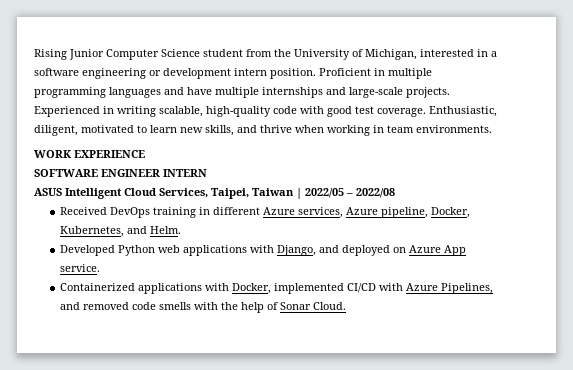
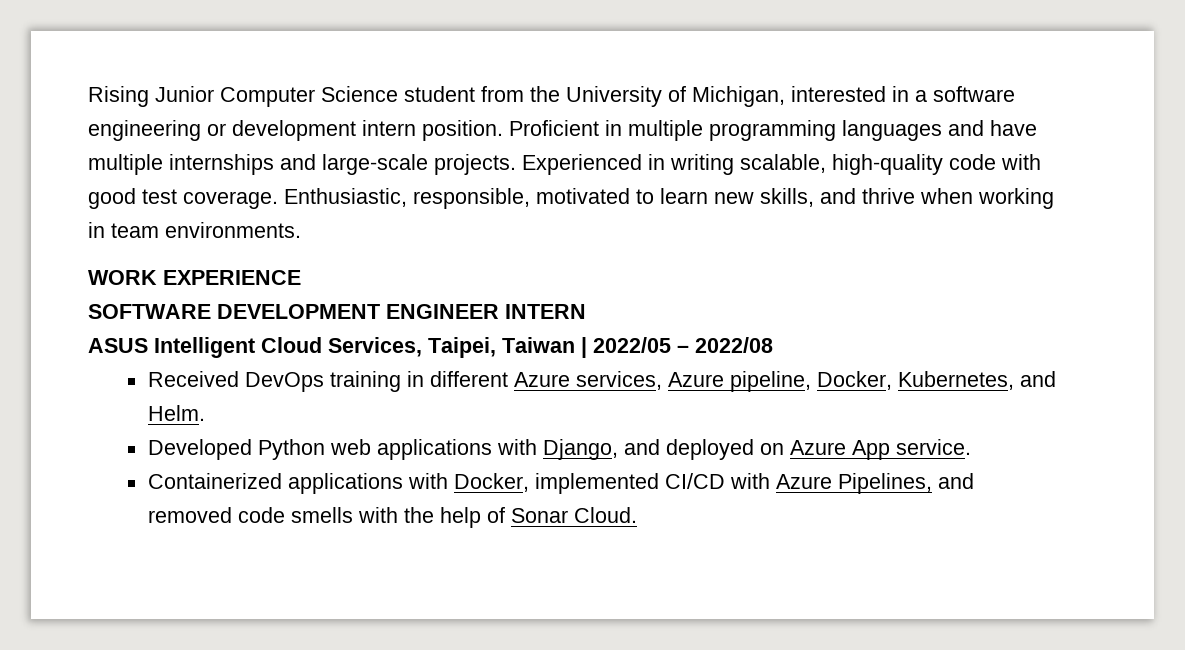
[34,125,78,136] diligent, -> [413,188,530,209] responsible,
(98, 173) none -> [217,304,380,319] DEVELOPMENT

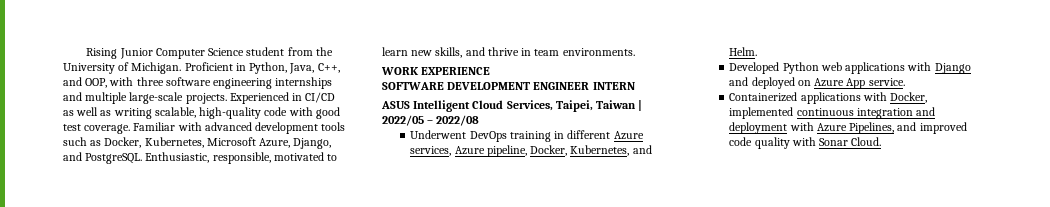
[692,86,1015,107] [88,120,1037,141] [88,154,163,175] Michigan, interested in a software engineering or development intern position. Proficient in multiple programming languages and have multiple -> [131,62,340,74] [63,77,273,89] Michigan. Proficient in Python, Java, C++, and OOP, with three software engineering
(316, 162) none -> [85,92,128,104] multiple
(665, 162) none -> [305,92,336,103] [63,107,112,116] CI/CD as well as
(278, 200) none -> [133,122,346,134] [63,137,332,149] [63,152,143,164] Familiar with advanced development tools such as Docker, Kubernetes, Microsoft Azure, Django, and PostgreSQL.
[920,188,1054,209] when working -> (519, 51) none
[147,371,239,387] Received -> [410,130,467,139] Underwent
[542,439,618,460] Django, -> [934,63,971,74] Django
[664,473,974,494] [147,507,505,528] CI/CD with Azure Pipelines, and removed code smells with the help of -> [796,107,936,119] [729,122,967,134] [729,137,816,149] continuous integration and deployment with Azure Pipelines, and improved code quality with

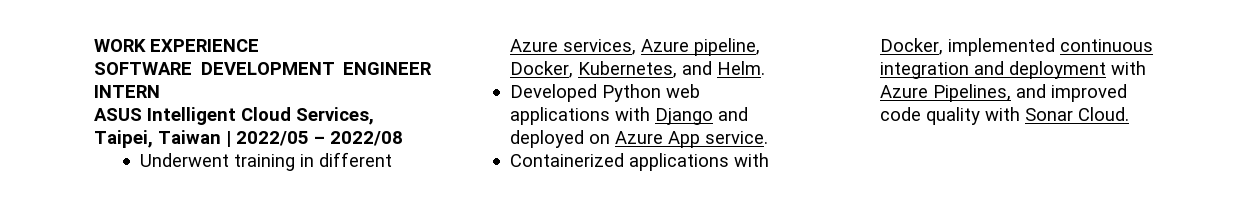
[86,47,333,59] [63,62,340,74] [63,77,333,89] [63,92,336,104] [63,107,340,119] [63,122,346,134] [63,137,332,149] [63,152,338,164] [382,47,635,58] Rising Junior Computer Science student from the University of Michigan. Proficient in Python, Java, C++, and OOP, with three software engineering internships and multiple large-scale projects. Experienced in CI/CD as well as writing scalable, high-quality code with good test coverage. Familiar with advanced development tools such as Docker, Kubernetes, Microsoft Azure, Django, and PostgreSQL. Enthusiastic, responsible, motivated to learn new skills, and thrive in team environments. // -> (94, 45) none
[469,131,507,142] DevOps -> (229, 160) none

